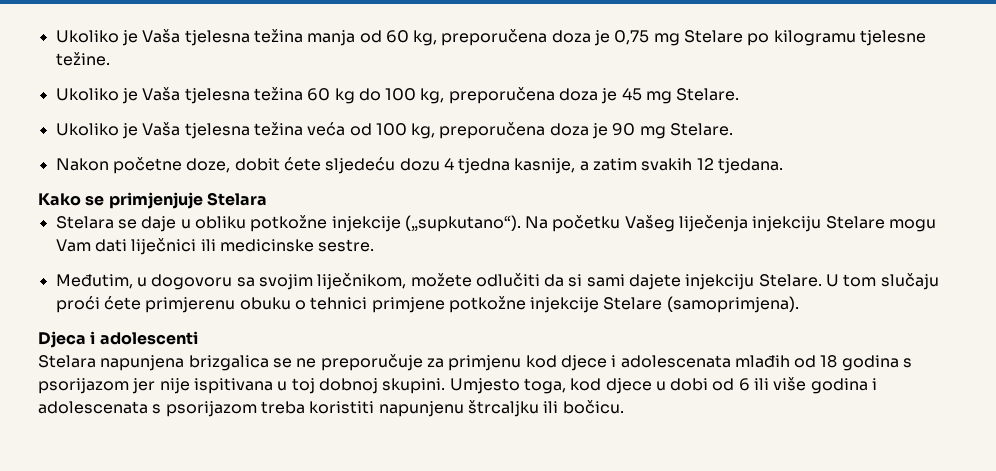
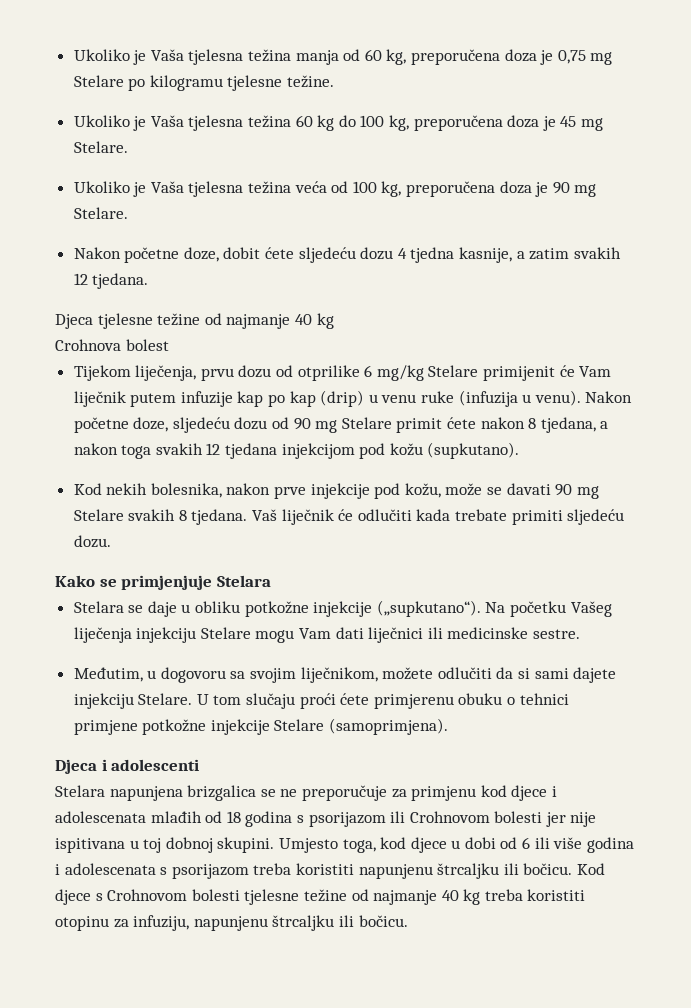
(784, 166) none -> [55,313,334,329] [55,339,169,351] [73,365,612,381] [73,390,633,407] [73,417,609,433] [73,442,520,459] [73,483,599,499] [73,509,625,525] [73,535,111,548] // Djeca tjelesne težine od najmanje 40 kg // Crohnova bolest // Tijekom liječenja, prvu dozu od otprilike 6 mg/kg Stelare primijenit će Vam liječnik putem infuzije kap po kap (drip) u venu ruke (infuzija u venu). Nakon početne doze, sljedeću dozu od 90 mg Stelare primit ćete nakon 8 tjedana, a nakon toga svakih 12 tjedana injekcijom pod kožu (supkutano). // Kod nekih bolesnika, nakon prve injekcije pod kožu, može se davati 90 mg Stelare svakih 8 tjedana. Vaš liječnik će odlučiti kada trebate primiti sljedeću dozu.
(129, 386) none -> [390,811,543,823] ili Crohnovom bolesti
(624, 407) none -> [576,863,605,875] [55,889,586,905] [55,915,408,931] Kod djece s Crohnovom bolesti tjelesne težine od najmanje 40 kg treba koristiti otopinu za infuziju, napunjenu štrcaljku ili bočicu.

